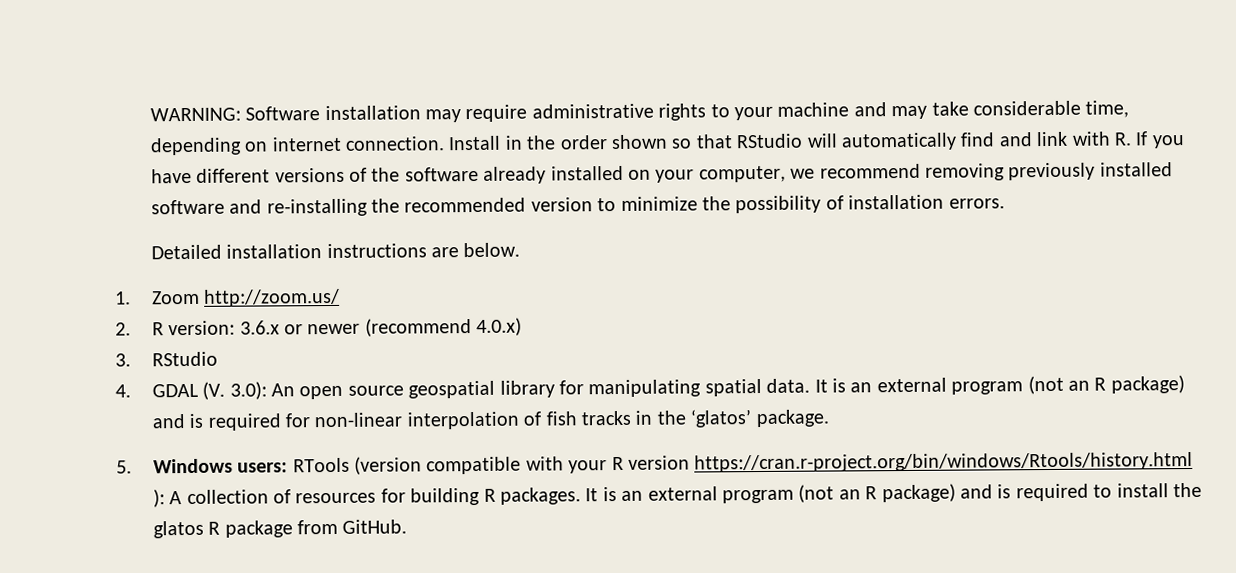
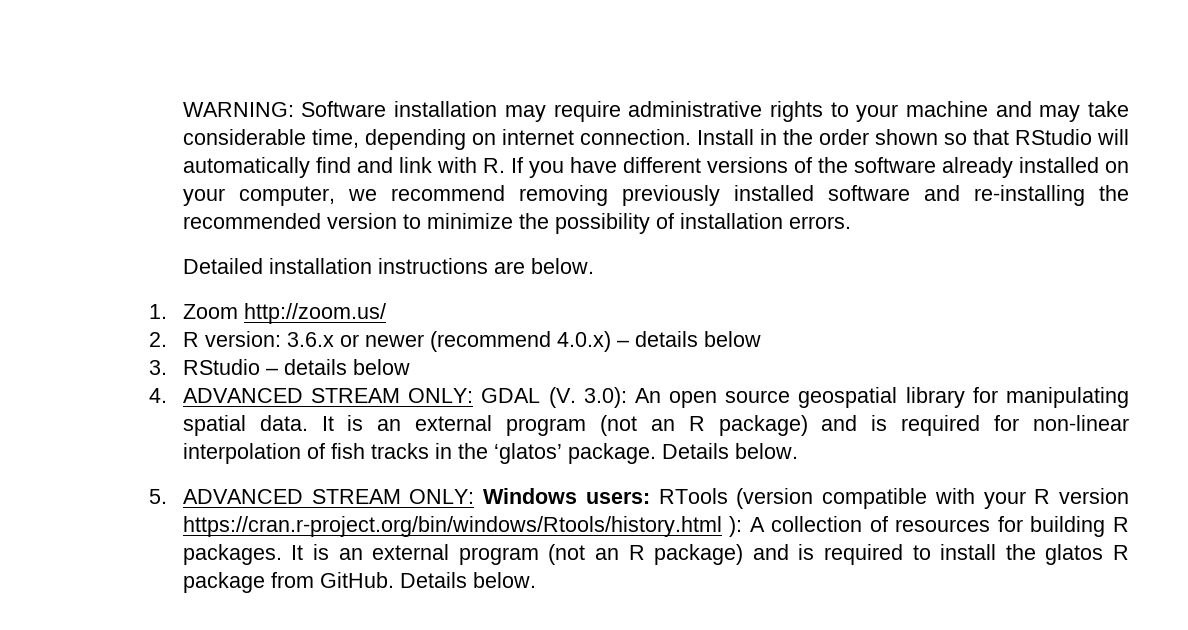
(523, 326) none -> [616,331,761,347] – details below
[114,384,131,398] // 4. -> [265,359,410,375] [149,388,474,403] – details below // 4. ADVANCED STREAM ONLY:
(829, 418) none -> [661,443,798,459] Details below.
(132, 467) none -> [182,489,475,504] ADVANCED STREAM ONLY:
(408, 526) none -> [399,572,536,588] Details below.

